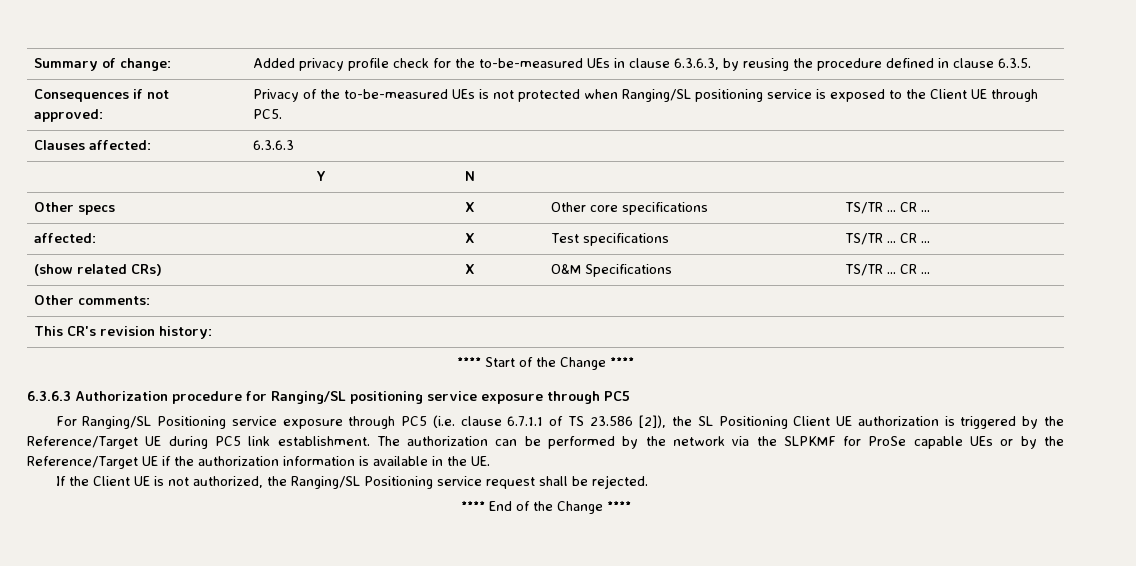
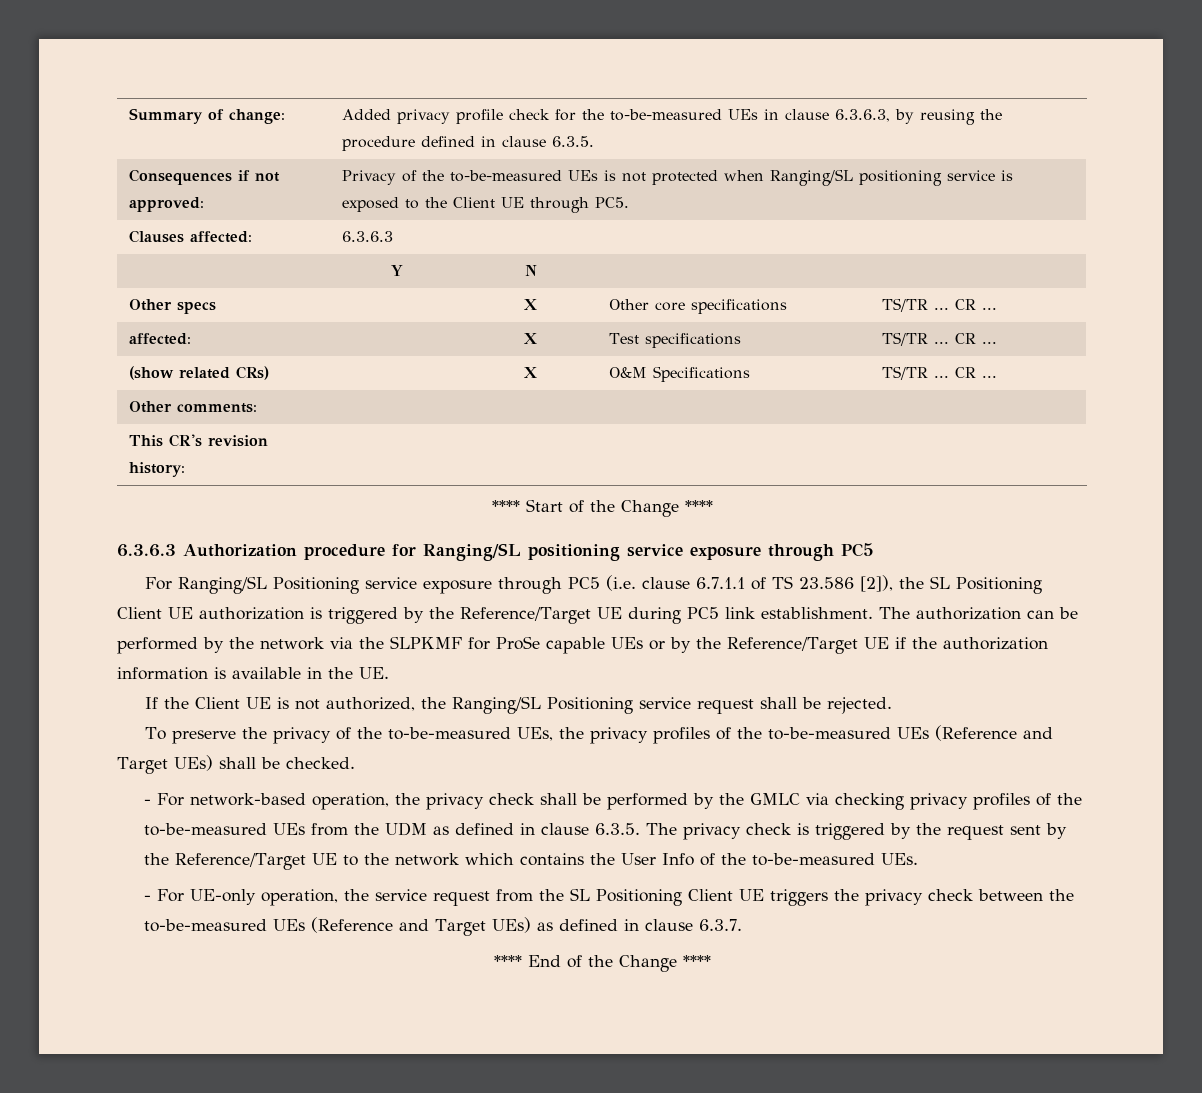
(648, 482) none -> [144,725,1053,744] [117,755,355,774] [143,793,1082,810] [143,822,1067,840] [143,853,918,870] [143,888,1074,906] [143,917,742,936] // To preserve the privacy of the to-be-measured UEs, the privacy profiles of the to-be-measured UEs (Reference and Target UEs) shall be checked. // - For network-based operation, the privacy check shall be performed by the GMLC via checking privacy profiles of the to-be-measured UEs from the UDM as defined in clause 6.3.5. The privacy check is triggered by the request sent by the Reference/Target UE to the network which contains the User Info of the to-be-measured UEs. // - For UE-only operation, the service request from the SL Positioning Client UE triggers the privacy check between the to-be-measured UEs (Reference and Target UEs) as defined in clause 6.3.7.

